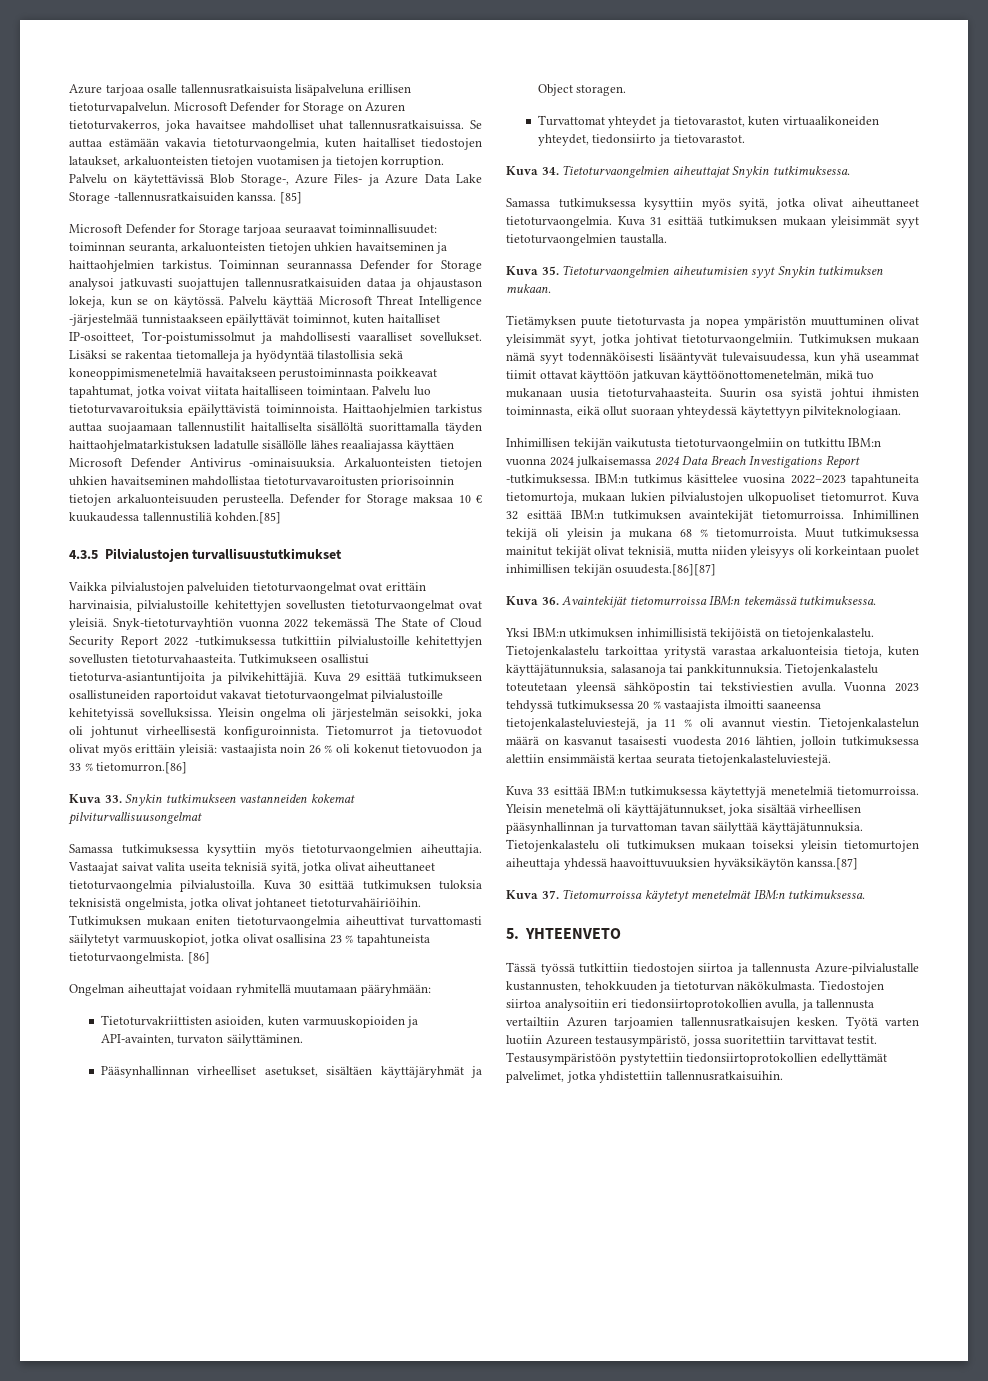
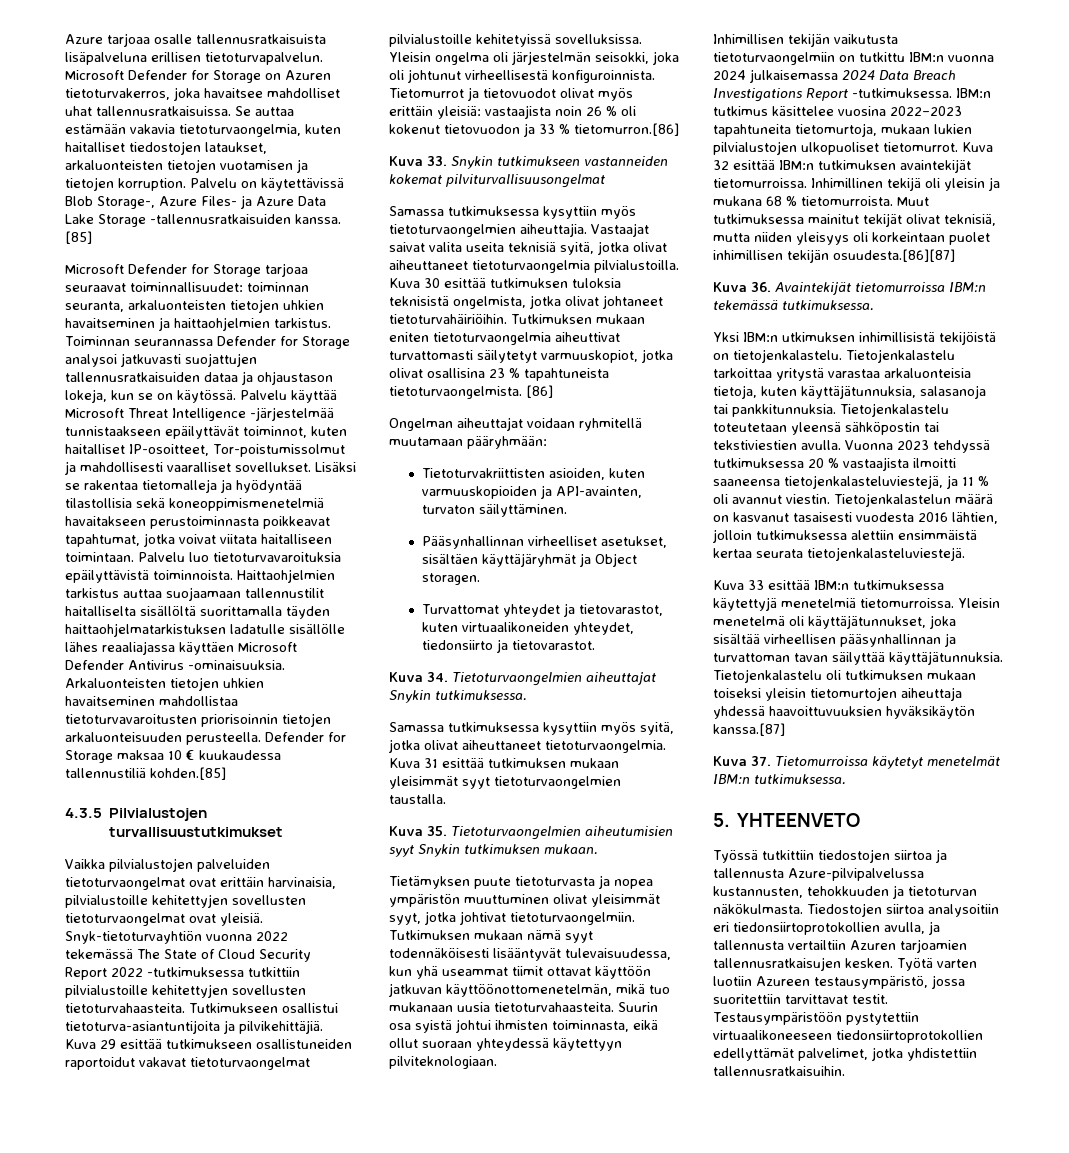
[506,962,575,975] Tässä työssä -> [713,849,758,863] Työssä
[815,963,919,975] Azure-pilvialustalle -> [788,868,924,881] Azure-pilvipalvelussa
(683, 1059) none -> [713,1030,832,1040] virtuaalikoneeseen

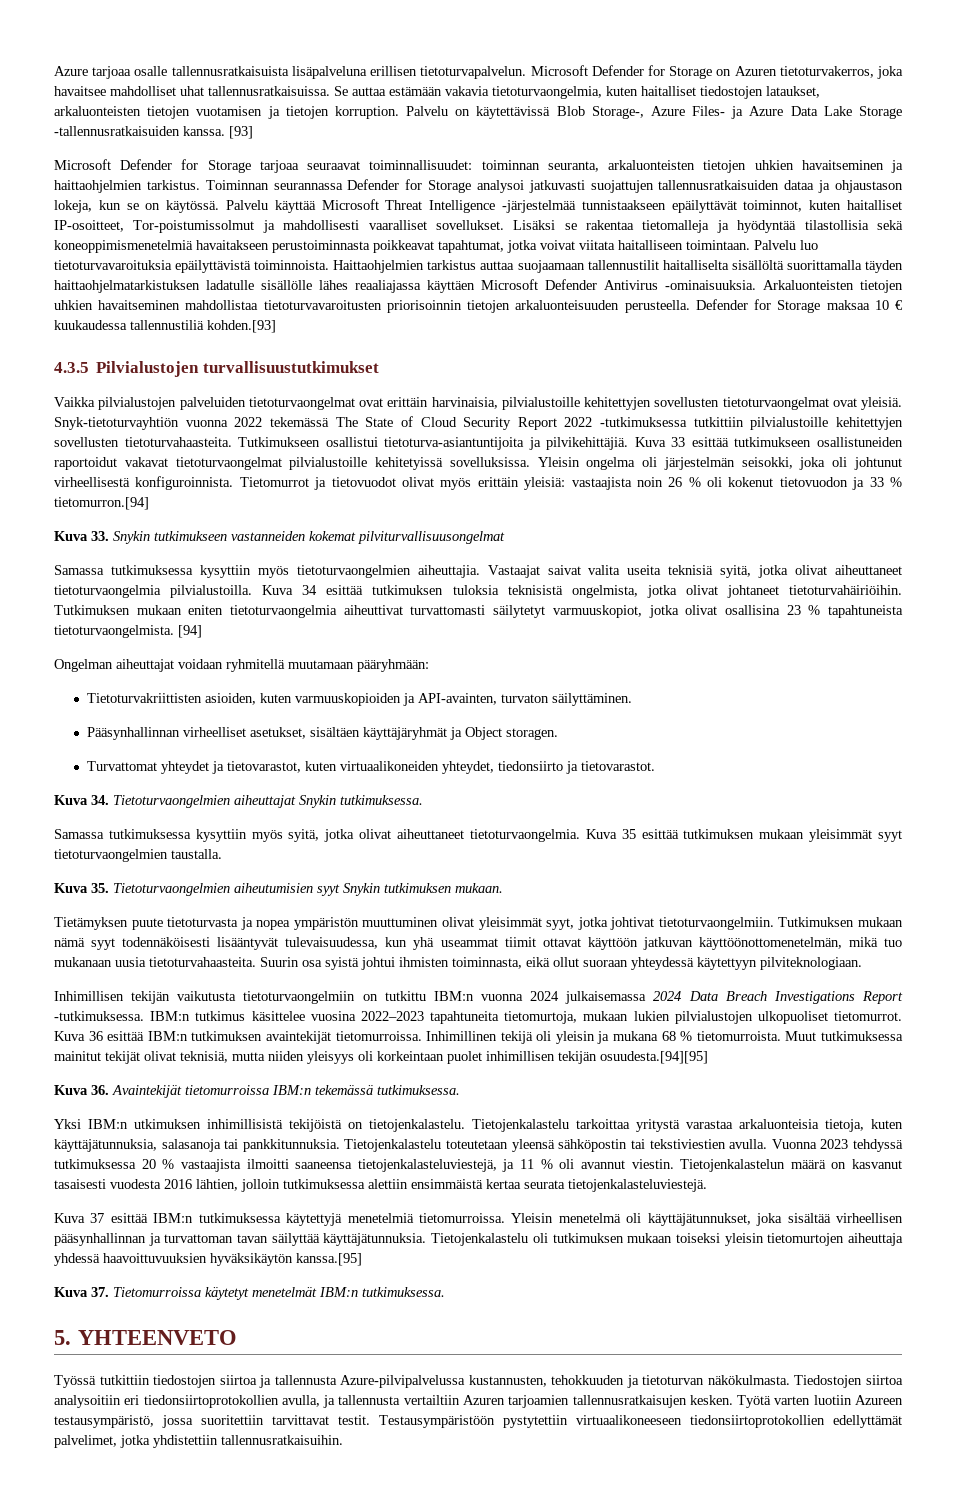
[65,231,92,244] [85] -> [229,126,253,139] [93]
[150,767,226,780] kohden.[85] -> [207,320,276,333] kohden.[93]
[100,1039,116,1049] 29 -> [671,437,686,447] 33
[574,123,679,136] tietomurron.[86] -> [54,497,149,510] tietomurron.[94]
[424,278,440,288] 30 -> [302,585,318,595] 34
[526,385,553,398] [86] -> [178,625,202,638] [94]
[424,758,438,768] 31 -> [621,829,636,839] 35
[713,160,729,170] 32 -> [88,1031,103,1041] 36
[833,249,955,262] osuudesta.[86][87] -> [600,1051,708,1064] osuudesta.[94][95]
[748,580,764,590] 33 -> [90,1213,105,1223] 37
[713,723,785,736] kanssa.[87] -> [296,1253,362,1266] kanssa.[95]

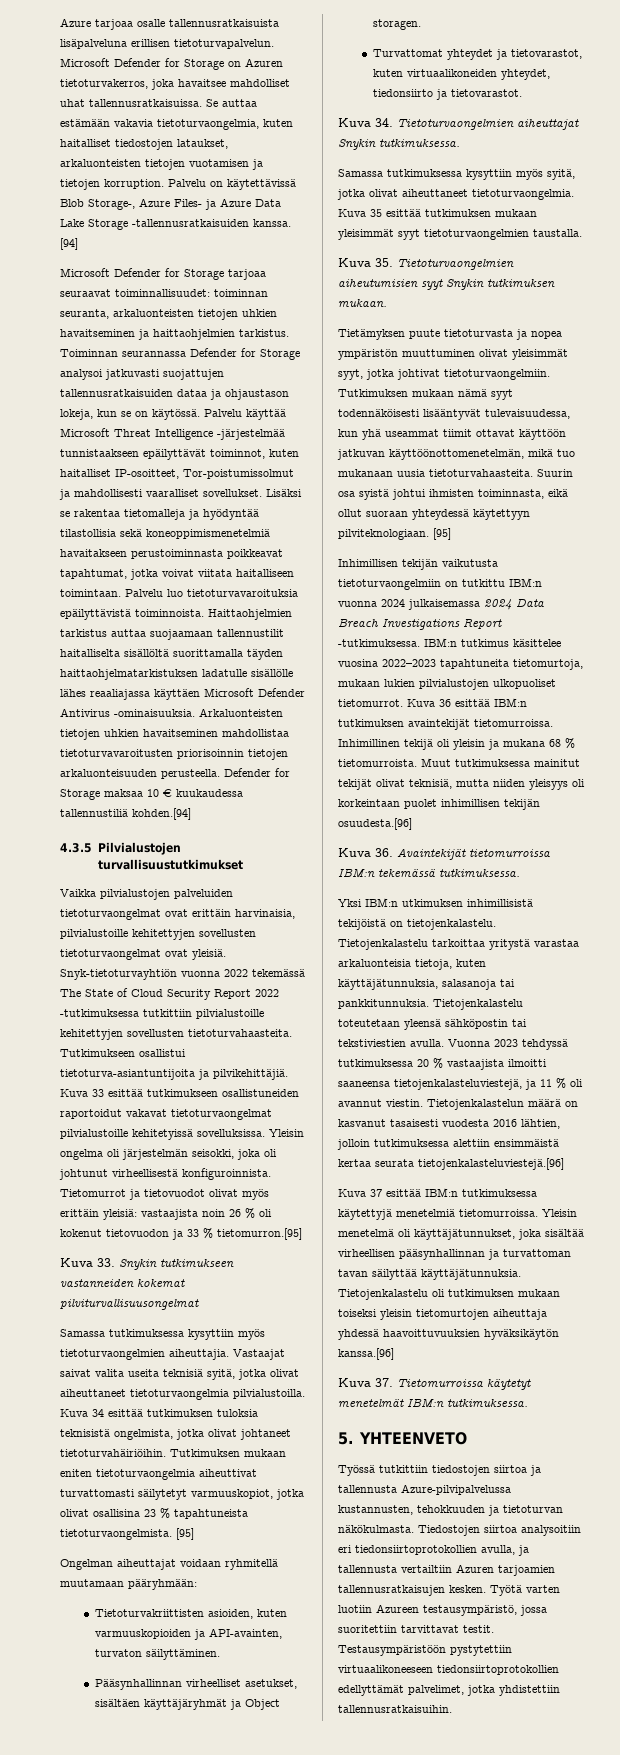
[229,126,253,139] [93] -> [60,238,78,250] [94]
[207,320,276,333] kohden.[93] -> [132,808,191,820] kohden.[94]
[54,497,149,510] tietomurron.[94] -> [217,1228,302,1240] tietomurron.[95]
[178,625,202,638] [94] -> [176,1528,194,1540] [95]
(862, 963) none -> [433,528,451,540] [95]
[600,1051,708,1064] osuudesta.[94][95] -> [338,818,412,830] osuudesta.[96]
[568,1179,707,1192] tietojenkalasteluviestejä. -> [418,1158,564,1170] tietojenkalasteluviestejä.[96]
[296,1253,362,1266] kanssa.[95] -> [338,1348,394,1360] kanssa.[96]

